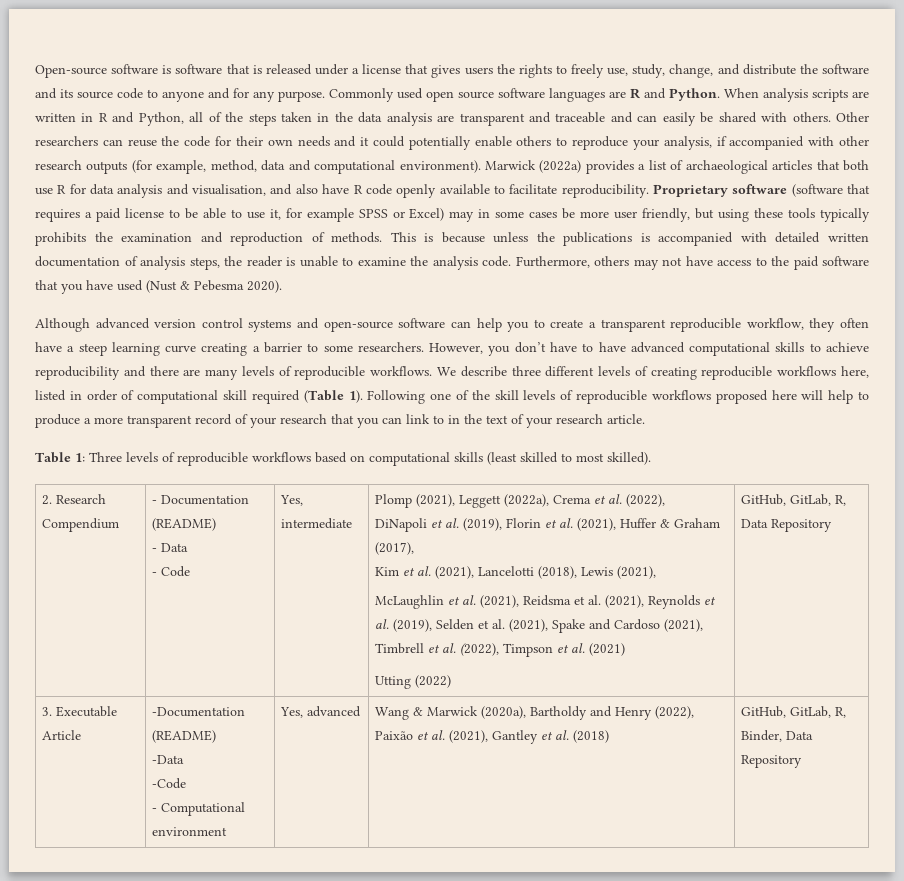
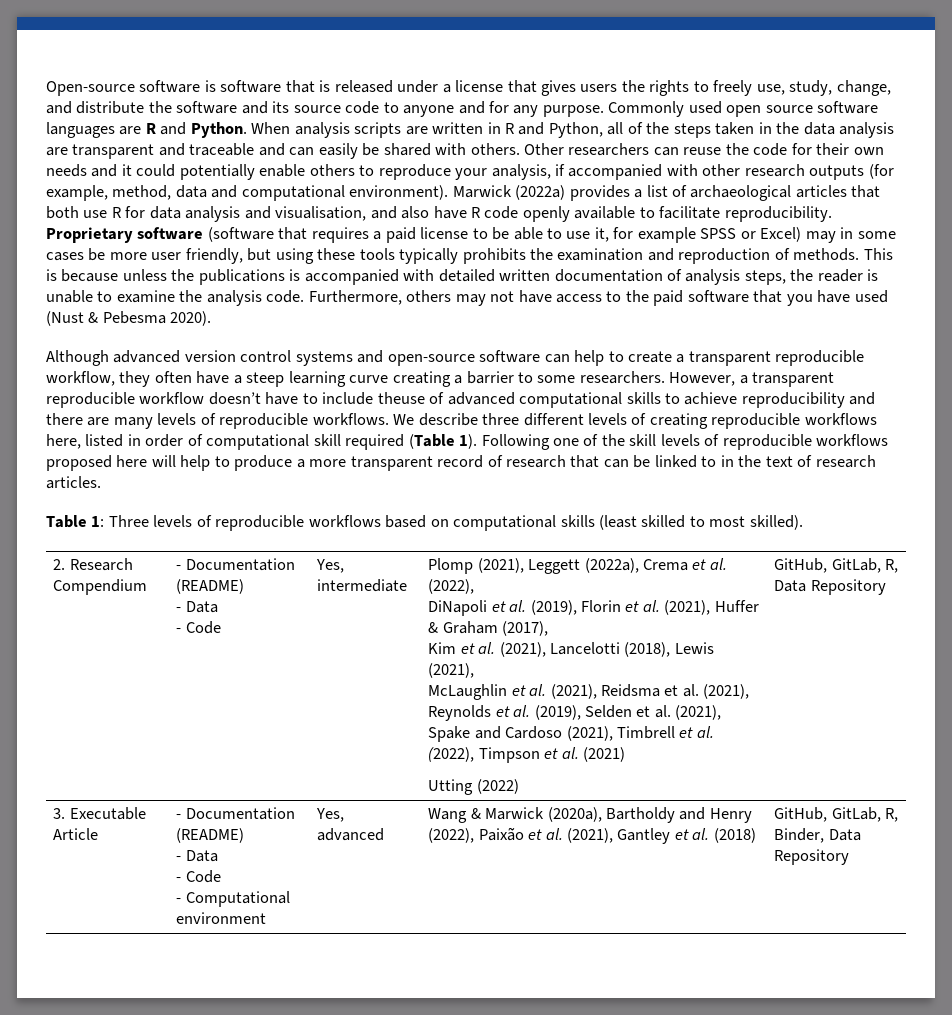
[507,322,530,332] you -> (605, 358) none
[488,342,626,356] you don’t have to have -> [739,372,835,387] [46,392,445,408] a transparent reproducible workflow doesn’t have to include theuse of
[250,417,276,428] your -> (503, 461) none
[357,414,430,428] you can link -> [603,455,697,468] can be linked
[526,414,645,428] your research article. -> [815,455,876,468] [46,476,101,489] research articles.
[152,707,246,717] [152,730,217,743] [152,755,185,764] [152,778,187,789] -Documentation (README) // -Data // -Code -> [176,807,295,820] [176,828,245,843] [176,850,218,862] [176,870,221,883] - Documentation (README) // - Data // - Code

